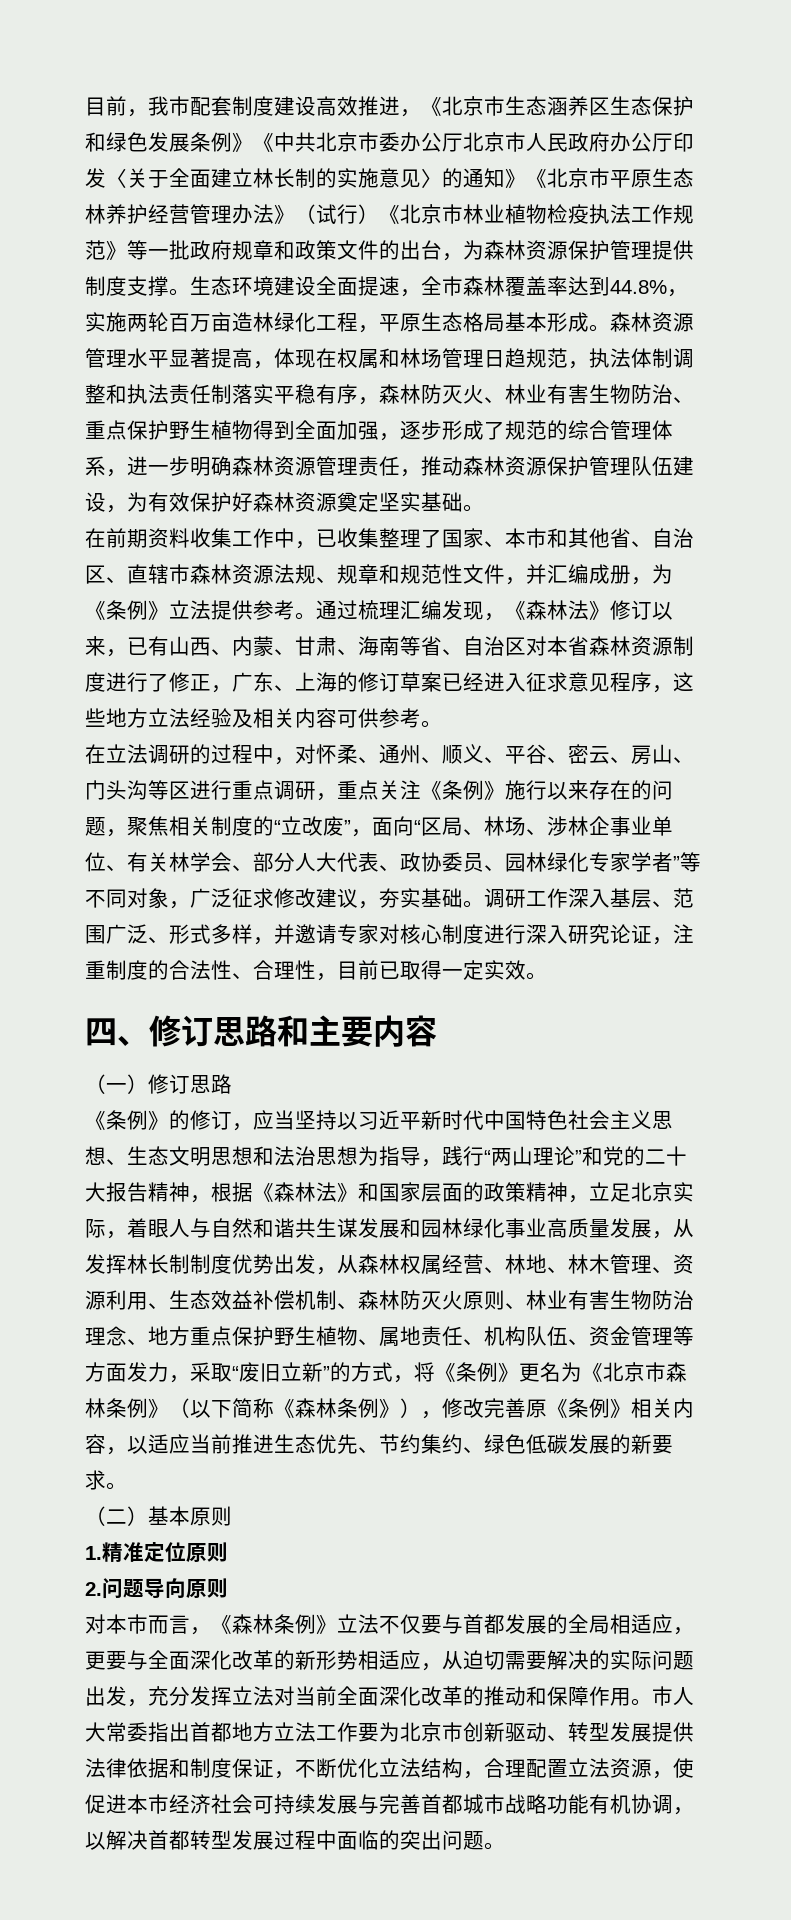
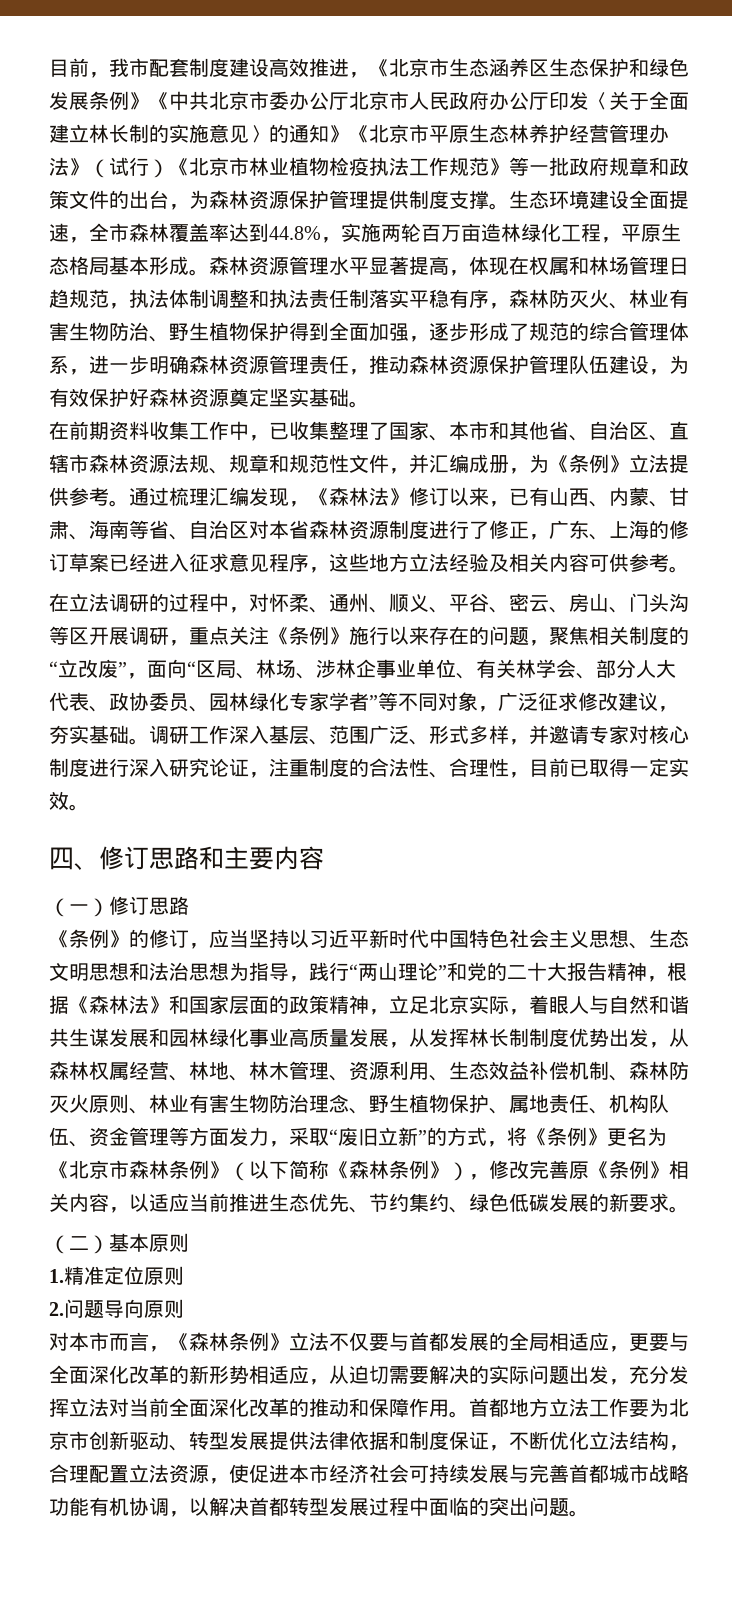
[85,420,253,440] 重点保护野生植物 -> [169,322,289,341] 野生植物保护
[190,780,274,800] 进行重点 -> [89,627,129,645] 开展
[148,1326,358,1346] 地方重点保护野生植物 -> [369,1094,489,1113] 野生植物保护
[652,1686,694,1706] [85,1722,190,1742] 市人大常委指出 -> (469, 1414) none

